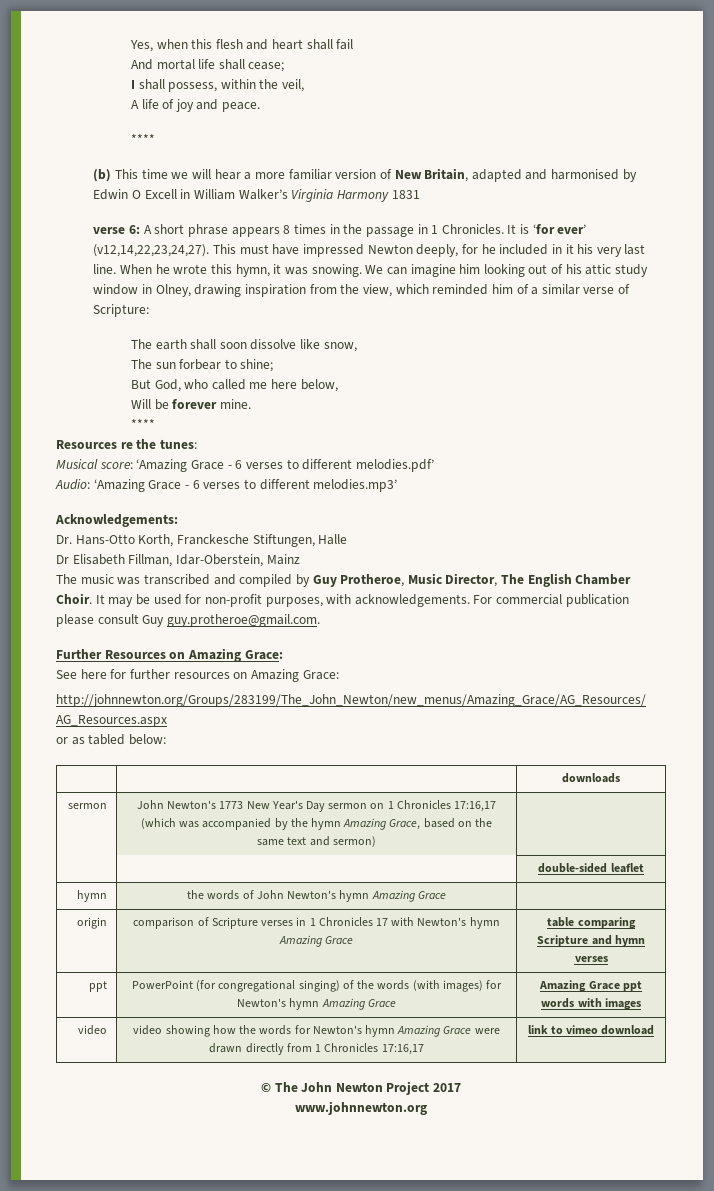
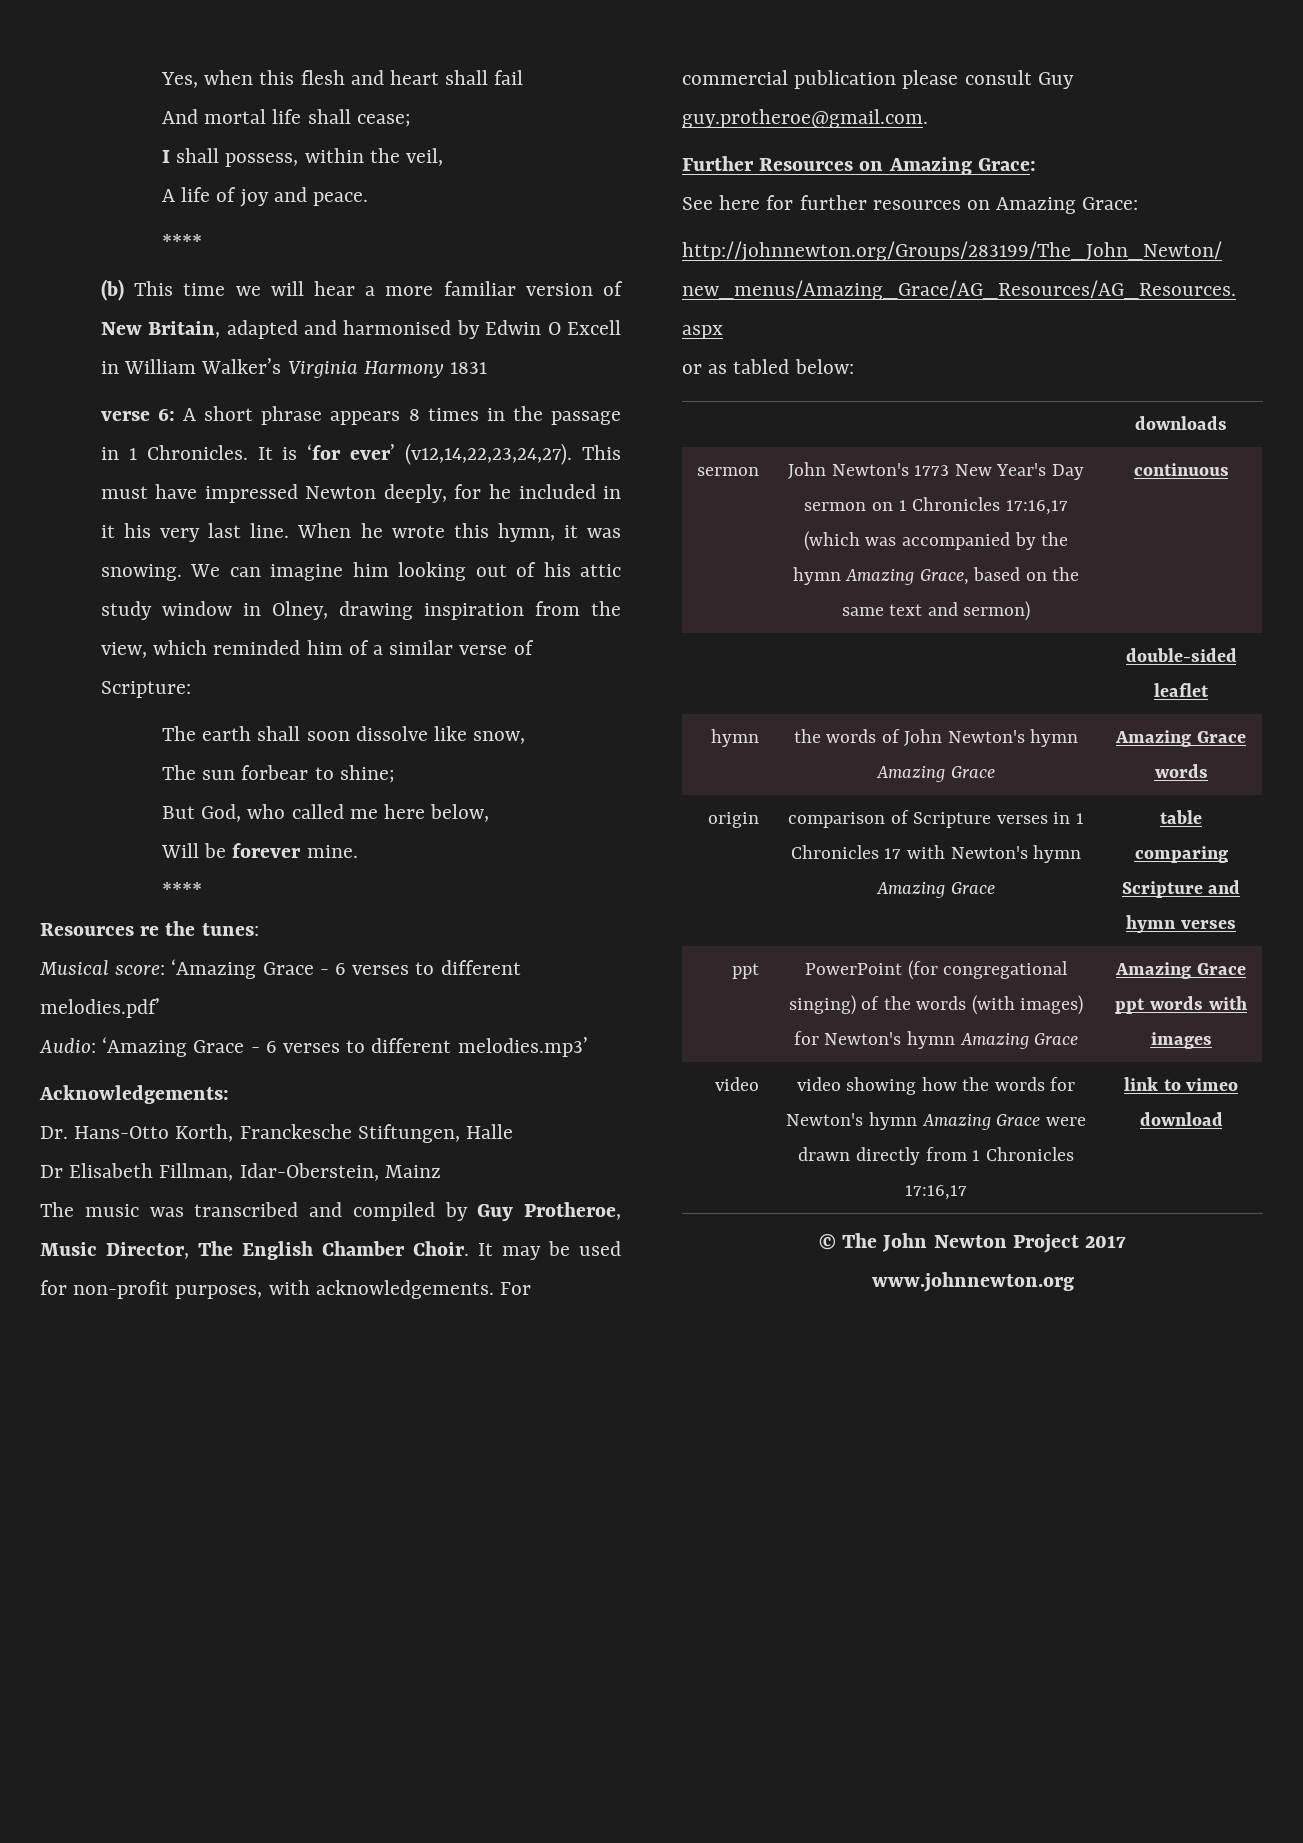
(376, 841) none -> [1133,463,1229,476] continuous
(446, 895) none -> [1115,730,1246,747] [1154,764,1208,778] Amazing Grace words

